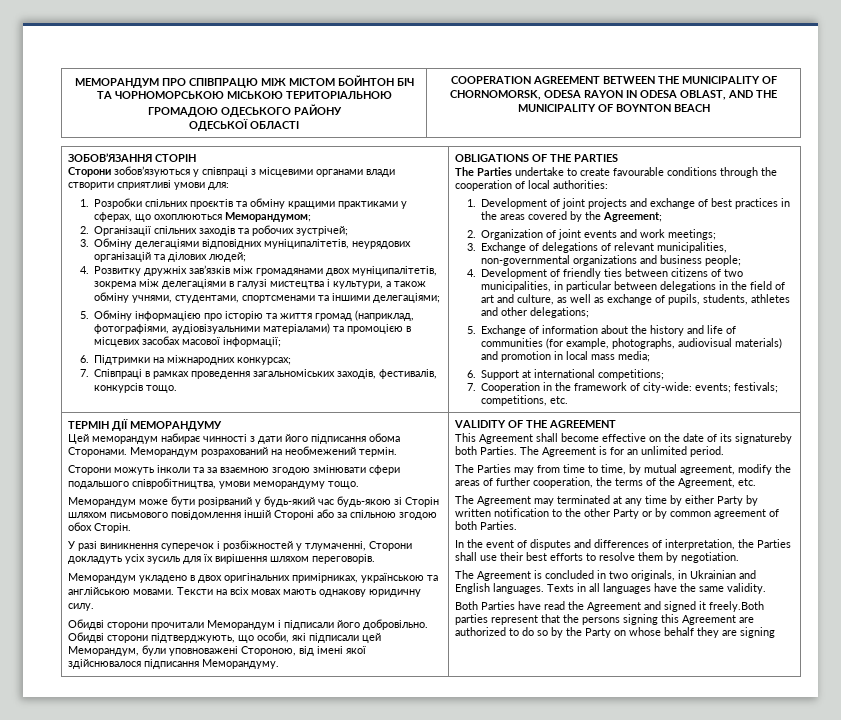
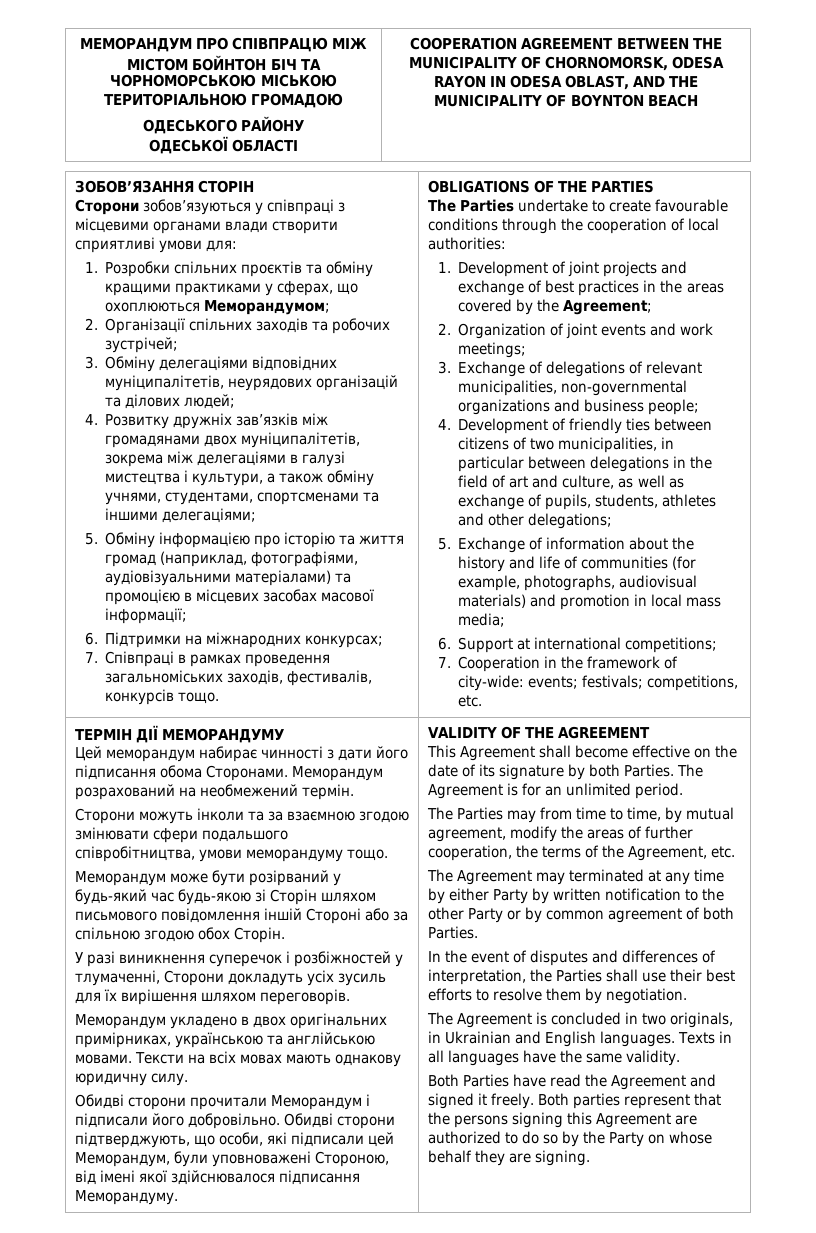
(218, 112) none -> (344, 100) //
[735,433,793,444] signatureby -> [498,764,585,780] signature by
[709,601,765,612] freely.Both -> [490,1093,569,1109] freely. Both
[740,627,776,638] signing -> [534,1150,590,1166] signing.

